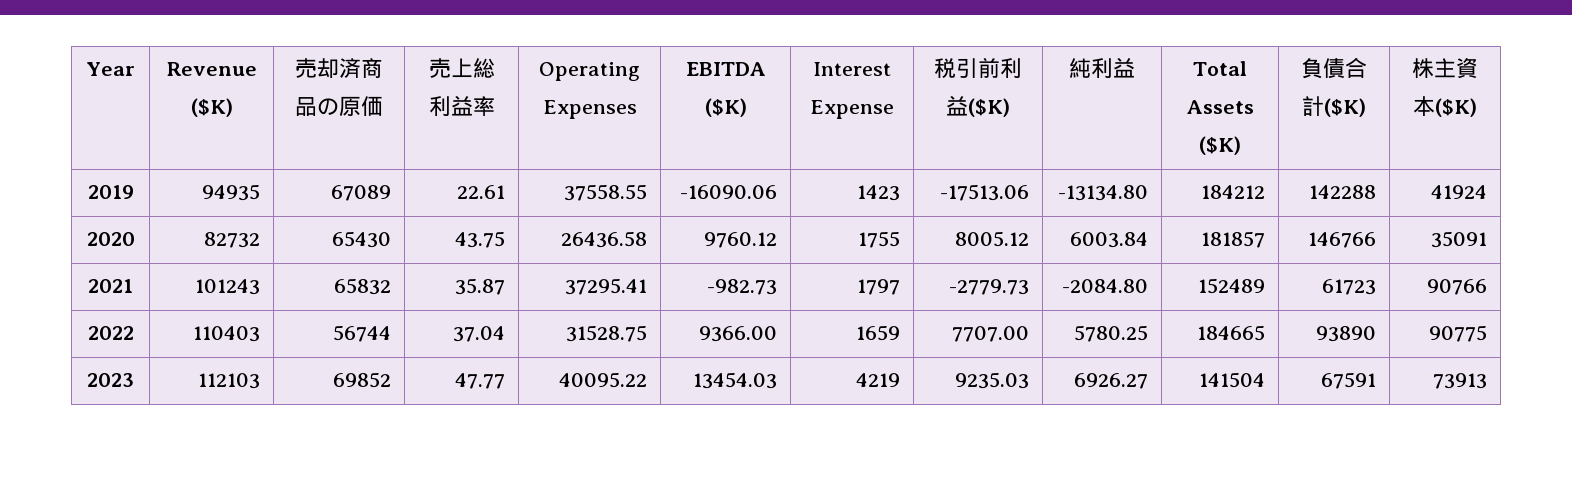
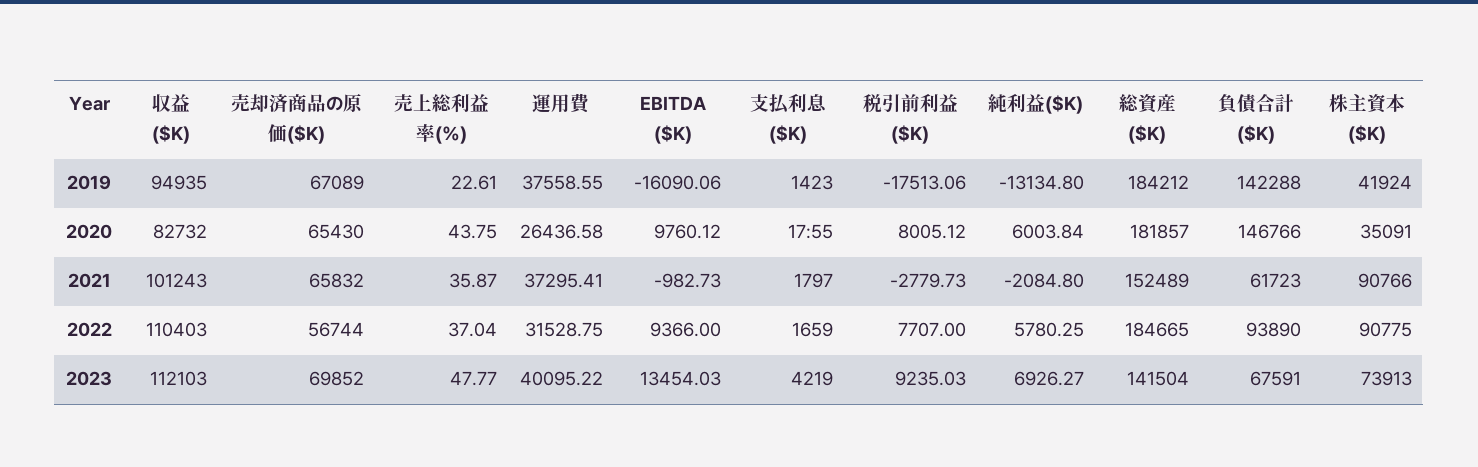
[166,62,257,76] Revenue -> [151,94,190,112] 収益
(383, 106) none -> [286,125,325,144] ($K)
[539,62,640,81] [542,100,637,119] | Operating Expenses -> [434,126,467,144] [532,93,591,114] (%) | 運用費
[813,62,891,76] [810,100,894,119] Interest Expense -> [749,93,827,114] [768,125,807,144] 支払利息($K)
[1193,61,1248,76] [1186,100,1254,114] | Total Assets -> [1045,95,1083,114] [1118,94,1176,113] ($K) | 総資産
[857,231,900,248] 1755 -> [787,224,833,239] 17:55

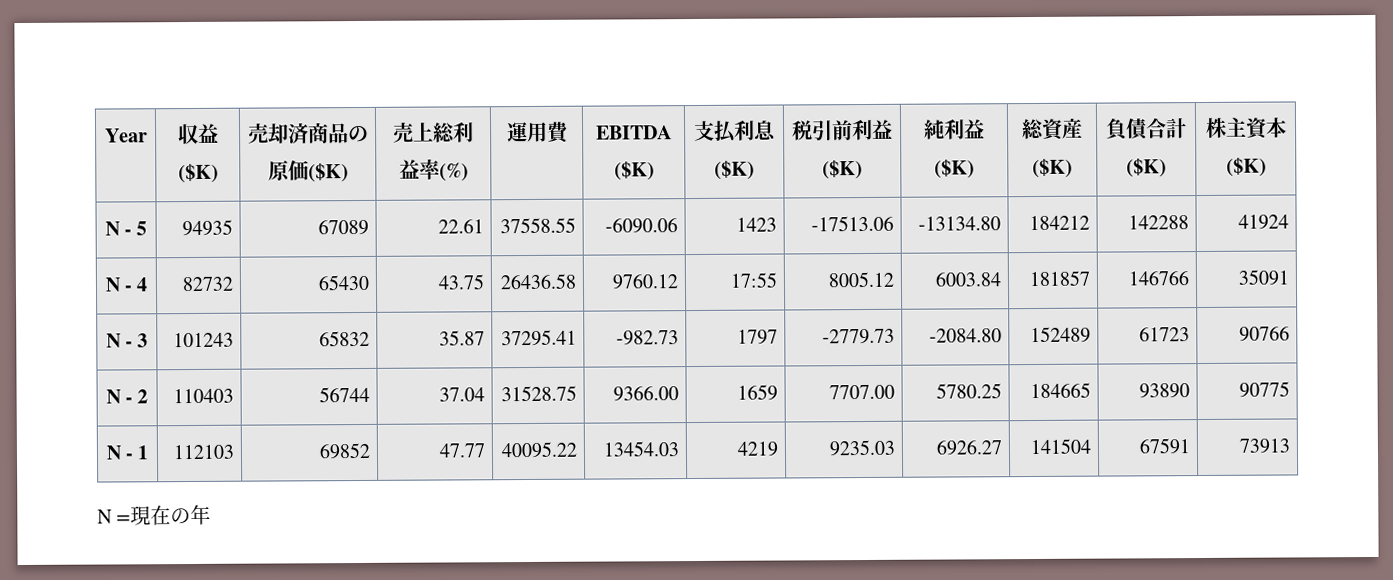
[67,175,111,190] 2019 -> [104,221,148,236] N - 5
[633,175,721,190] -16090.06 -> [604,217,678,234] -6090.06
[66,224,112,239] 2020 -> [104,277,148,292] N - 4
[67,273,111,288] 2021 -> [105,333,149,348] N - 3
[66,322,112,337] 2022 -> [105,389,149,404] N - 2
[66,371,112,386] 2023 -> [105,445,149,460] N - 1
(1412, 378) none -> [97,504,212,526] // N =現在の年

